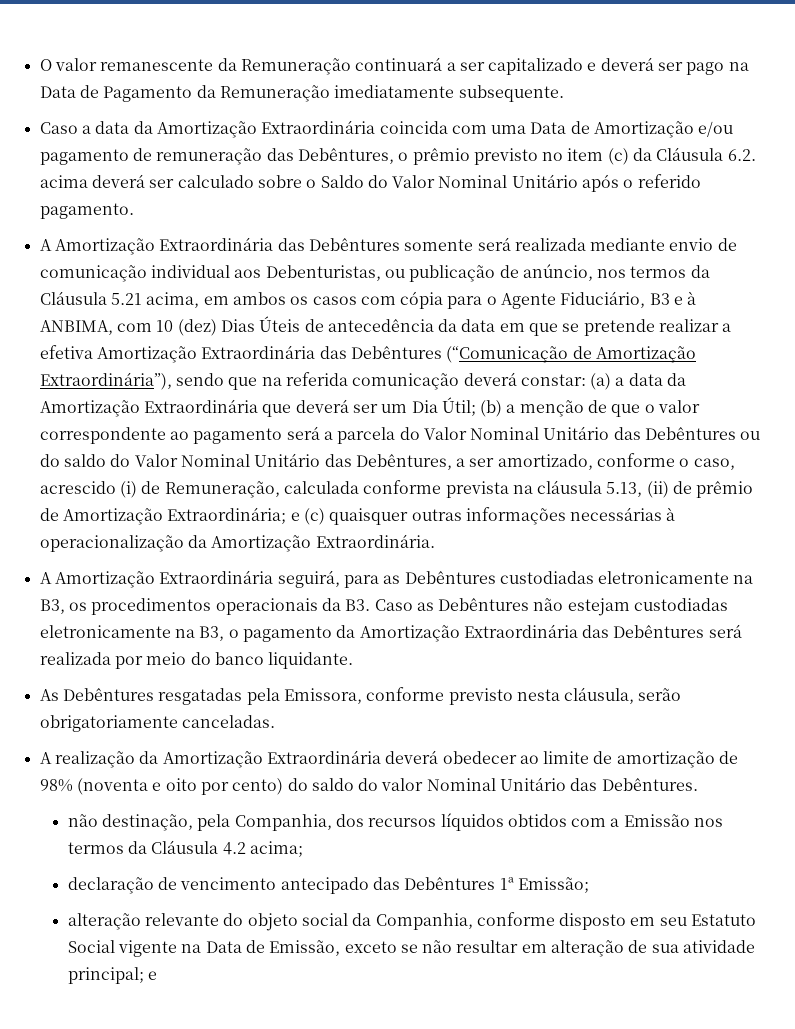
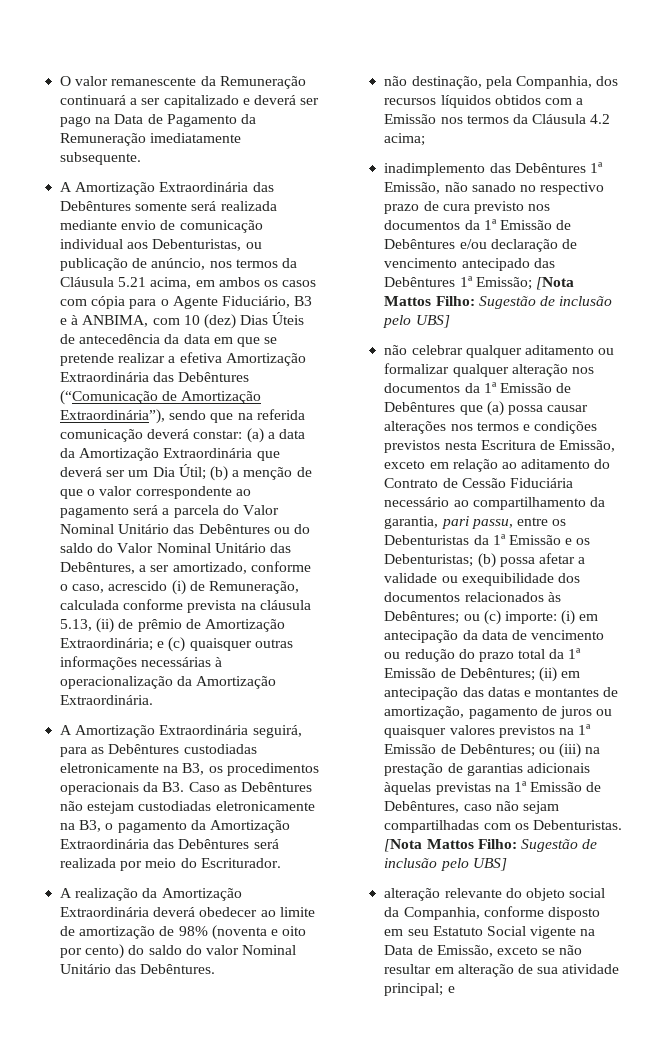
[39,120,734,138] [39,147,756,165] [39,174,701,192] [39,203,134,219] // Caso a data da Amortização Extraordinária coincida com uma Data de Amortização e/ou pagamento de remuneração das Debêntures, o prêmio previsto no item (c) da Cláusula 6.2. acima deverá ser calculado sobre o Saldo do Valor Nominal Unitário após o referido pagamento. -> (142, 158) none
[214,652,354,669] [39,687,682,705] [39,715,275,732] banco liquidante. // As Debêntures resgatadas pela Emissora, conforme previsto nesta cláusula, serão obrigatoriamente canceladas. -> [200,858,281,868] Escriturador.
(303, 849) none -> [384,162,603,176] [384,182,605,195] [384,201,551,214] [384,219,572,230] [384,239,487,249] inadimplemento das Debêntures 1ª Emissão, não sanado no respectivo prazo de cura previsto nos documentos da 1ª Emissão de Debêntures e/ou
(589, 885) none -> [535,277,574,290] [384,296,613,309] [383,315,450,328] [384,345,615,358] [384,363,594,377] [384,382,572,393] [384,401,589,416] [384,421,598,434] [384,440,616,453] [384,459,611,472] [384,478,573,488] [384,497,605,510] [384,516,567,529] [384,534,591,545] [384,553,586,568] [384,573,580,586] [384,592,561,602] [384,610,599,625] [384,630,605,643] [384,648,582,662] [384,667,581,682] [384,687,619,700] [384,706,613,719] [384,724,592,738] [384,743,601,758] [384,763,590,776] [384,781,602,795] [384,801,559,814] [384,820,622,833] [384,839,598,852] [384,858,507,871] [Nota Mattos Filho: Sugestão de inclusão pelo UBS] // não celebrar qualquer aditamento ou formalizar qualquer alteração nos documentos da 1ª Emissão de Debêntures que (a) possa causar alterações nos termos e condições previstos nesta Escritura de Emissão, exceto em relação ao aditamento do Contrato de Cessão Fiduciária necessário ao compartilhamento da garantia, pari passu, entre os Debenturistas da 1ª Emissão e os Debenturistas; (b) possa afetar a validade ou exequibilidade dos documentos relacionados às Debêntures; ou (c) importe: (i) em antecipação da data de vencimento ou redução do prazo total da 1ª Emissão de Debêntures; (ii) em antecipação das datas e montantes de amortização, pagamento de juros ou quaisquer valores previstos na 1ª Emissão de Debêntures; ou (iii) na prestação de garantias adicionais àquelas previstas na 1ª Emissão de Debêntures, caso não sejam compartilhadas com os Debenturistas. [Nota Mattos Filho: Sugestão de inclusão pelo UBS]

